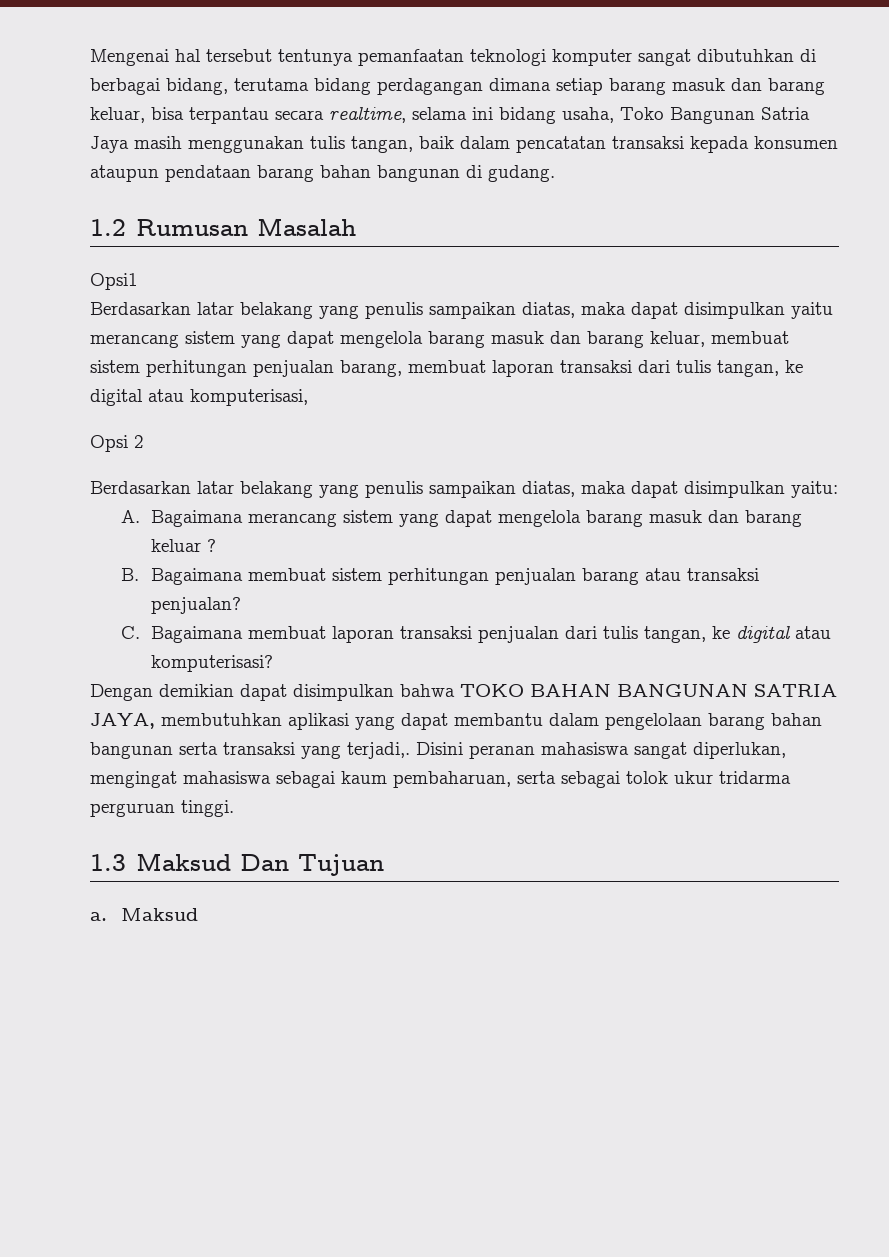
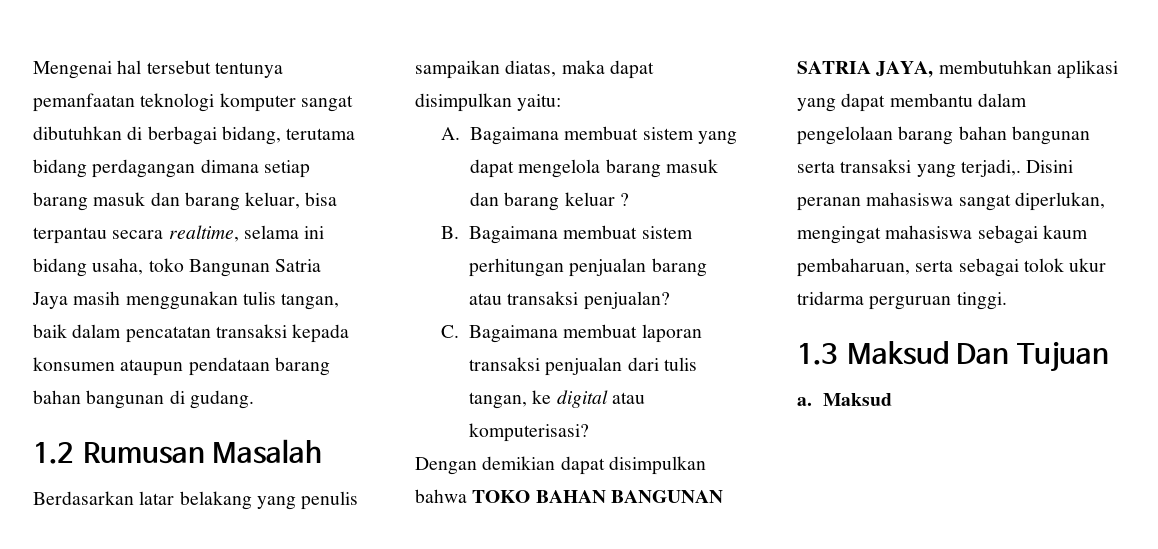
[620,107,664,120] Toko -> [148,258,184,272] toko
[90,273,138,290] [90,302,833,319] [90,331,789,348] [90,360,803,377] [90,389,308,406] [90,435,144,452] // Opsi1 // Berdasarkan latar belakang yang penulis sampaikan diatas, maka dapat disimpulkan yaitu merancang sistem yang dapat mengelola barang masuk dan barang keluar, membuat sistem perhitungan penjualan barang, membuat laporan transaksi dari tulis tangan, ke digital atau komputerisasi, // Opsi 2 -> (323, 451) none
[248,513,338,527] merancang -> [564,126,639,140] membuat

